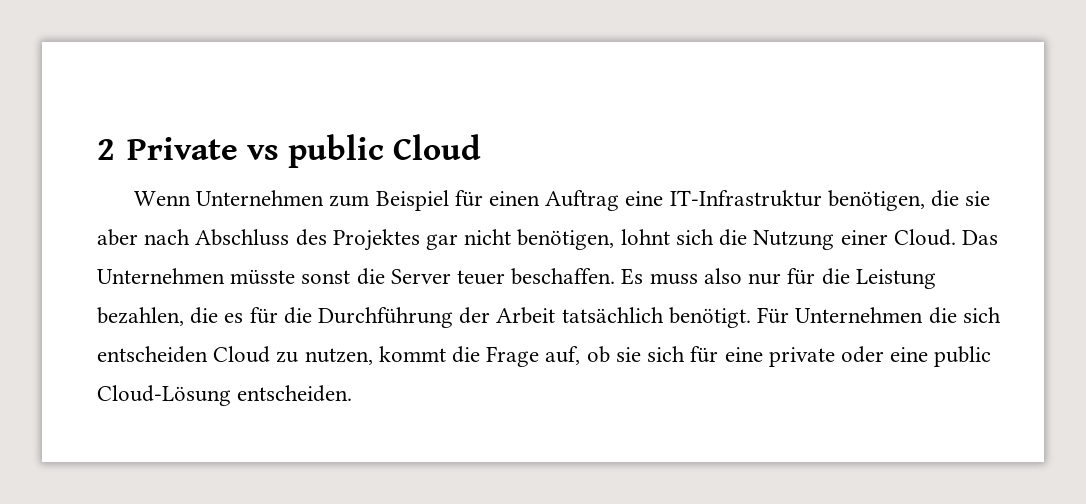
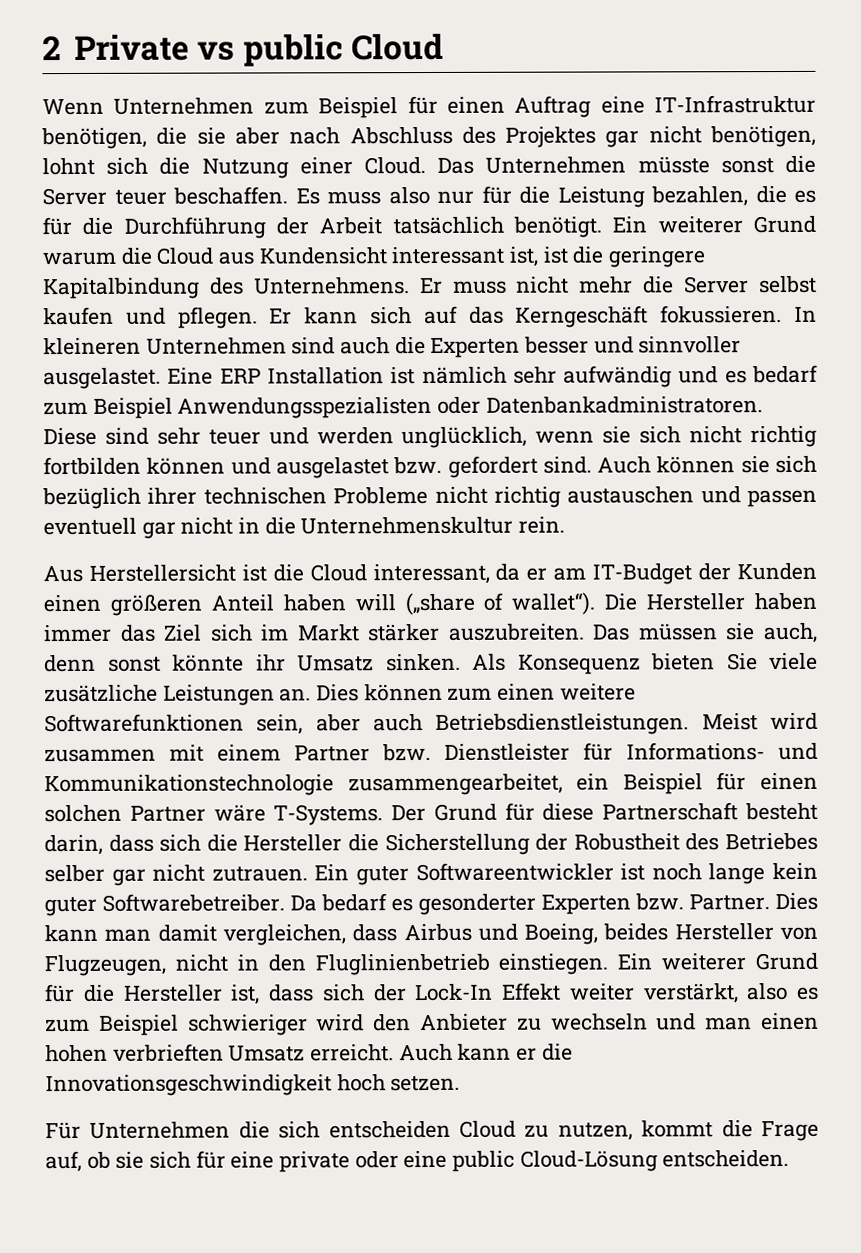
(751, 317) none -> [612,215,817,234] [42,246,706,268] [43,275,818,300] [43,305,817,329] [43,336,742,358] [43,364,818,390] [43,396,763,419] [43,425,817,449] [43,455,817,479] [42,486,817,510] [43,516,566,539] [43,562,818,585] [43,592,817,616] [43,622,818,644] [44,652,818,675] [44,683,636,706] [44,712,818,735] [44,742,818,763] [44,772,819,797] [44,802,818,826] [44,832,819,856] [44,862,819,886] [44,892,818,917] [44,923,818,946] [44,952,818,977] [44,982,819,1005] [45,1012,819,1036] [45,1043,573,1063] [45,1074,461,1097] Ein weiterer Grund warum die Cloud aus Kundensicht interessant ist, ist die geringere Kapitalbindung des Unternehmens. Er muss nicht mehr die Server selbst kaufen und pflegen. Er kann sich auf das Kerngeschäft fokussieren. In kleineren Unternehmen sind auch die Experten besser und sinnvoller ausgelastet. Eine ERP Installation ist nämlich sehr aufwändig und es bedarf zum Beispiel Anwendungsspezialisten oder Datenbankadministratoren. Diese sind sehr teuer und werden unglücklich, wenn sie sich nicht richtig fortbilden können und ausgelastet bzw. gefordert sind. Auch können sie sich bezüglich ihrer technischen Probleme nicht richtig austauschen und passen eventuell gar nicht in die Unternehmenskultur rein. // Aus Herstellersicht ist die Cloud interessant, da er am IT-Budget der Kunden einen größeren Anteil haben will („share of wallet“). Die Hersteller haben immer das Ziel sich im Markt stärker auszubreiten. Das müssen sie auch, denn sonst könnte ihr Umsatz sinken. Als Konsequenz bieten Sie viele zusätzliche Leistungen an. Dies können zum einen weitere Softwarefunktionen sein, aber auch Betriebsdienstleistungen. Meist wird zusammen mit einem Partner bzw. Dienstleister für Informations- und Kommunikationstechnologie zusammengearbeitet, ein Beispiel für einen solchen Partner wäre T-Systems. Der Grund für diese Partnerschaft besteht darin, dass sich die Hersteller die Sicherstellung der Robustheit des Betriebes selber gar nicht zutrauen. Ein guter Softwareentwickler ist noch lange kein guter Softwarebetreiber. Da bedarf es gesonderter Experten bzw. Partner. Dies kann man damit vergleichen, dass Airbus und Boeing, beides Hersteller von Flugzeugen, nicht in den Fluglinienbetrieb einstiegen. Ein weiterer Grund für die Hersteller ist, dass sich der Lock-In Effekt weiter verstärkt, also es zum Beispiel schwieriger wird den Anbieter zu wechseln und man einen hohen verbrieften Umsatz erreicht. Auch kann er die Innovationsgeschwindigkeit hoch setzen. //

